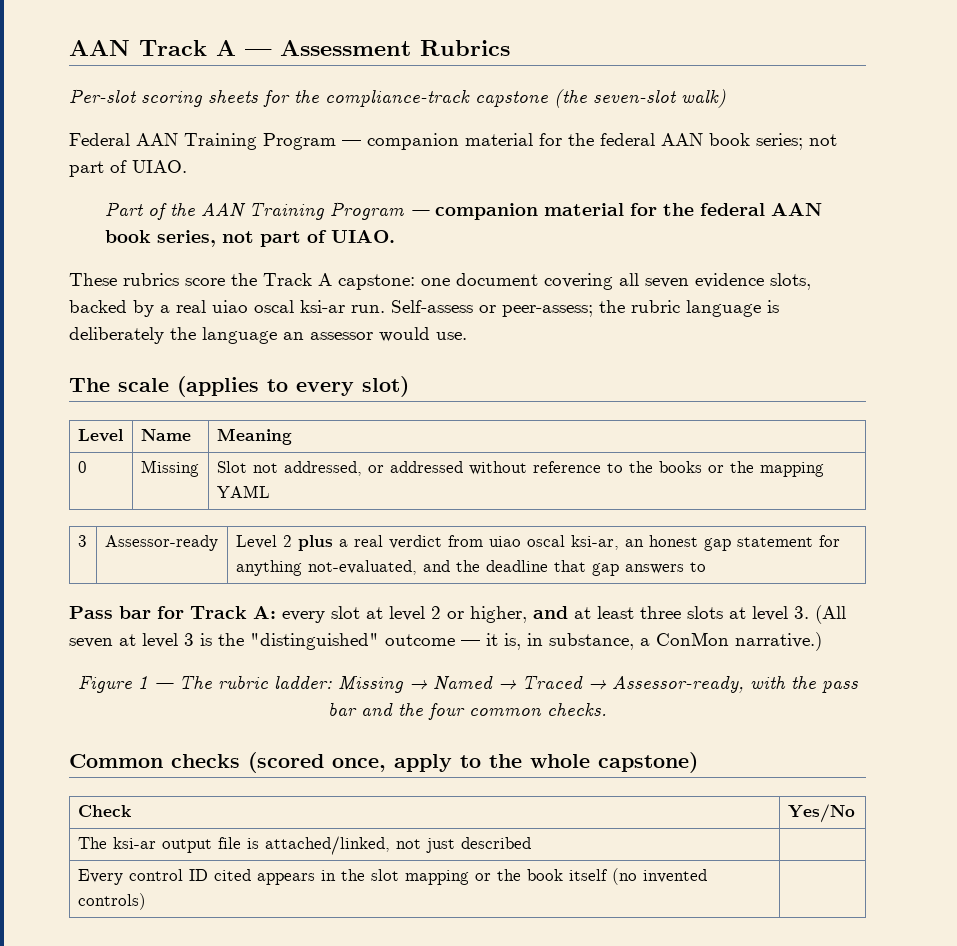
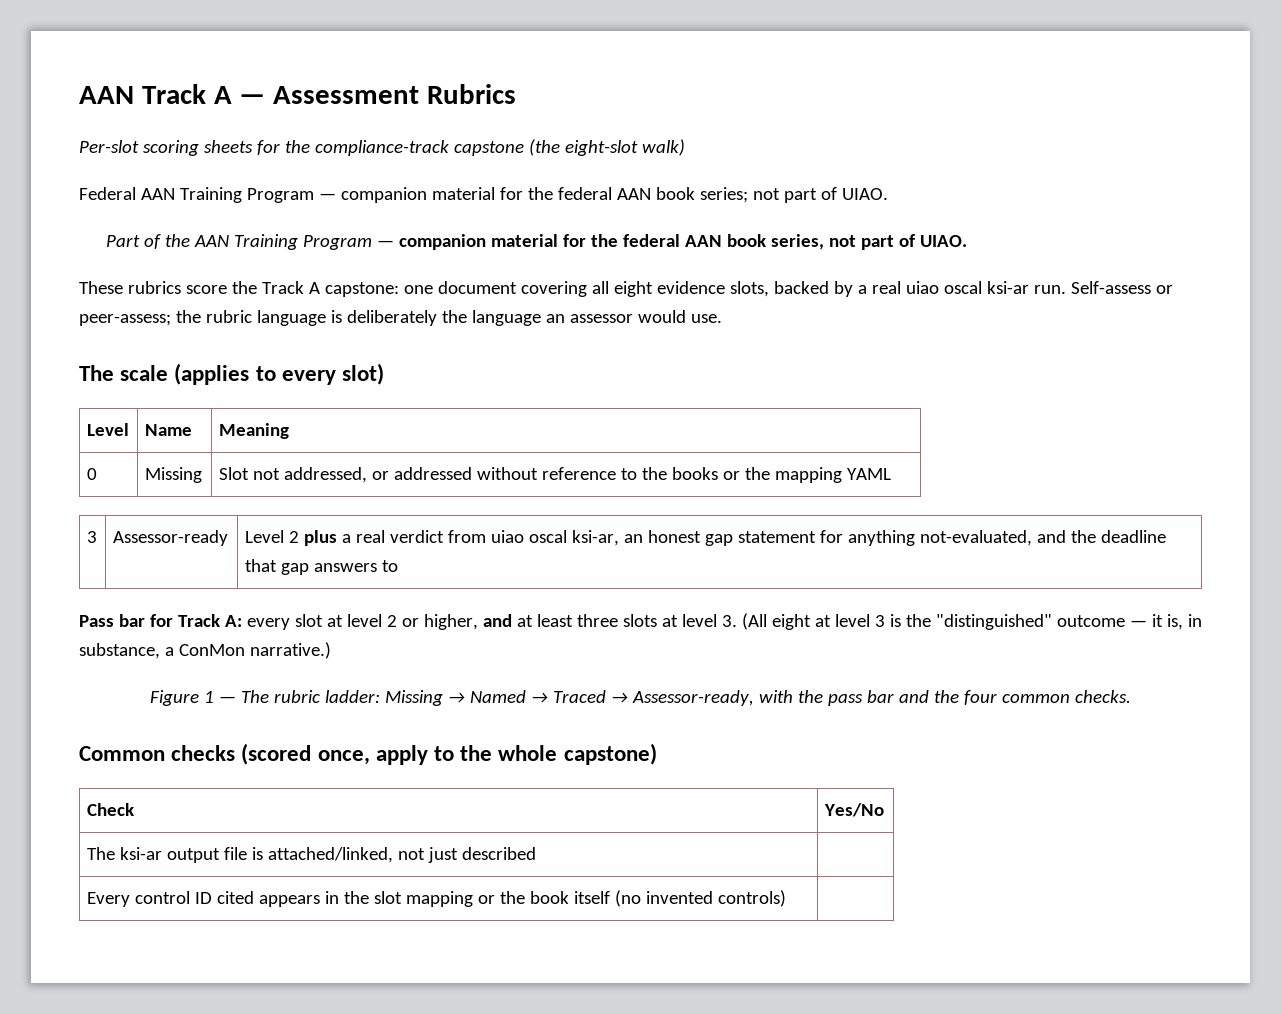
[593,90,677,103] seven-slot -> [564,140,638,156] eight-slot
[645,278,689,288] seven -> [613,281,653,297] eight
[69,638,113,648] seven -> [771,614,811,630] eight

